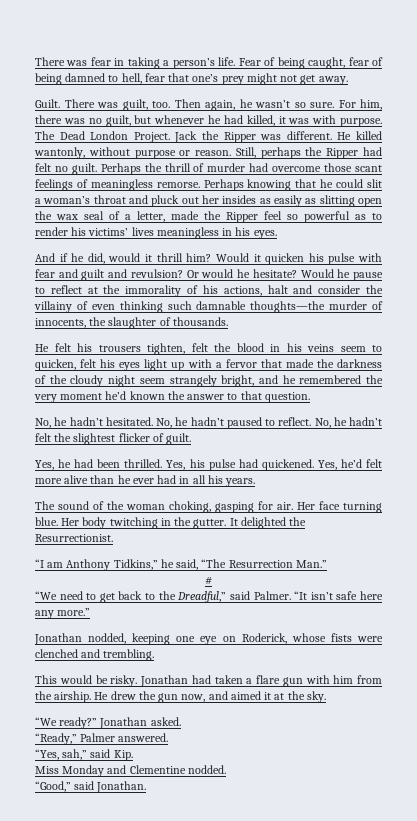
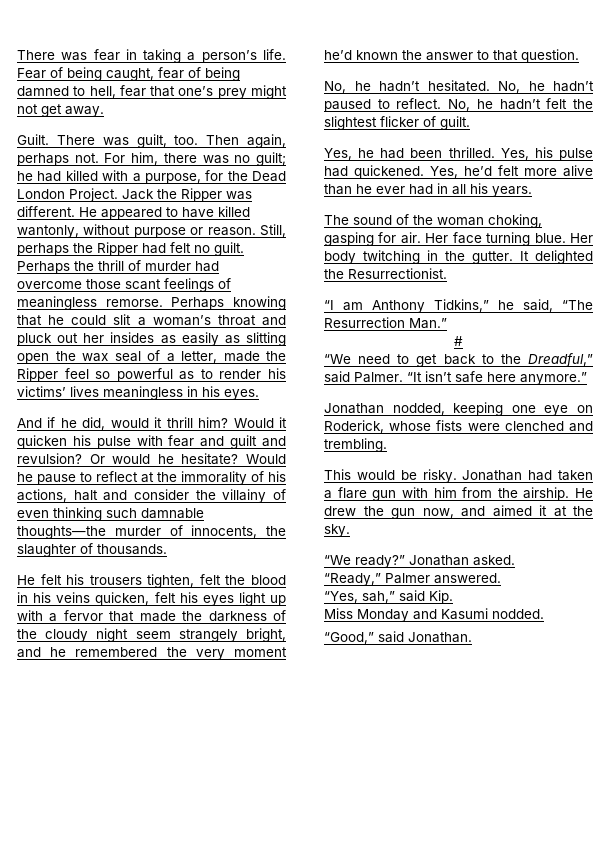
[239,99,334,108] he wasn’t so sure. -> [17,153,99,166] perhaps not.
[105,115,382,127] [35,131,55,140] guilt, but whenever he had killed, it was with purpose. The -> [256,152,286,166] [17,170,248,184] guilt; he had killed with a purpose, for the
(352, 136) none -> [101,207,214,220] appeared to have
[340,345,382,352] seem to -> (91, 597) none
[35,608,91,619] any more.” -> [520,372,587,385] anymore.”
[129,765,186,774] Clementine -> [441,608,488,620] Kasumi

